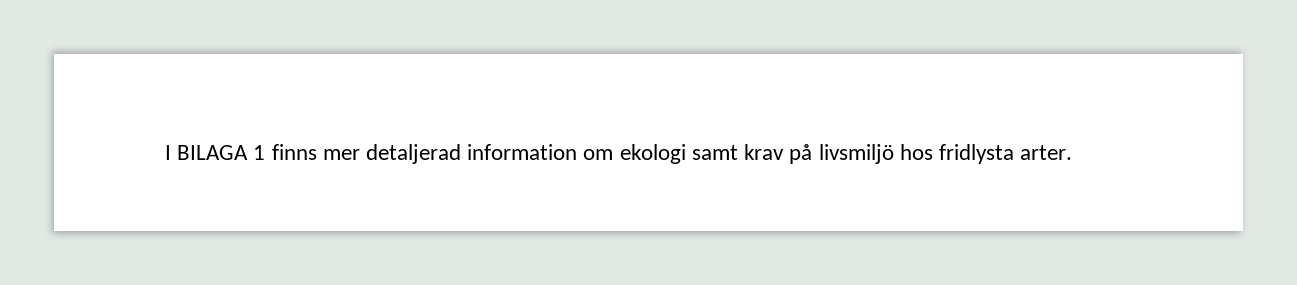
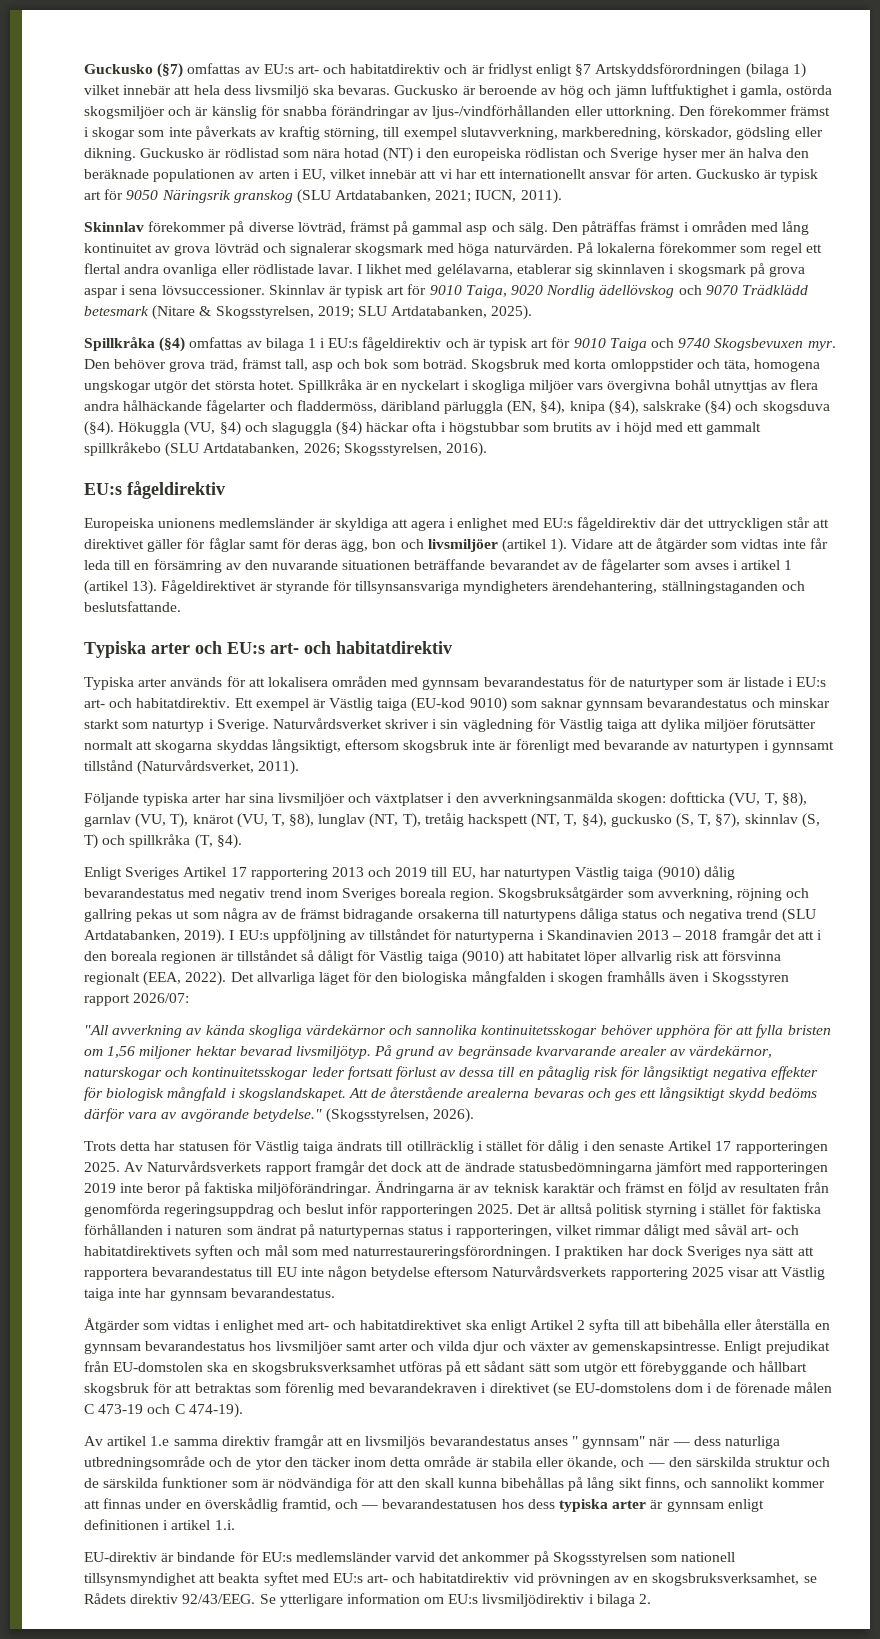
[165,144,1073,164] I BILAGA 1 finns mer detaljerad information om ekologi samt krav på livsmiljö hos fridlysta arter. -> [84,63,806,78] [84,84,833,98] [84,105,831,119] [84,126,823,140] [84,147,810,162] [84,168,819,182] [84,189,562,204] [84,221,810,235] [84,242,822,256] [84,263,805,277] [84,284,808,298] [84,305,533,320] [84,337,836,352] [84,358,821,372] [84,379,819,393] [84,400,830,415] [84,421,762,436] [84,442,487,457] [84,481,225,499] [84,517,829,531] [84,538,828,553] [84,559,793,573] [84,580,805,595] [84,601,181,612] [84,641,452,658] [84,676,827,690] [84,697,830,712] [84,718,816,732] [84,739,834,753] [84,760,300,775] [84,792,807,807] [84,813,820,828] [84,834,242,849] [84,866,735,881] [84,887,810,901] [84,908,817,923] [84,929,823,944] [84,950,782,965] [84,971,789,986] [84,993,190,1006] [84,1024,831,1038] [84,1045,773,1059] [84,1066,818,1080] [84,1087,817,1101] [84,1108,475,1123] [84,1140,828,1154] [84,1161,829,1175] [84,1181,830,1196] [84,1203,821,1217] [84,1224,799,1238] [84,1245,814,1259] [84,1266,826,1280] [84,1288,335,1301] [84,1318,830,1333] [84,1341,830,1354] [84,1361,807,1375] [84,1382,832,1397] [84,1403,243,1418] [84,1435,780,1449] [84,1456,831,1470] [84,1477,826,1491] [84,1498,764,1512] [84,1519,235,1530] [84,1551,736,1565] [84,1572,817,1586] [84,1593,652,1607] Guckusko (§7) omfattas av EU:s art- och habitatdirektiv och är fridlyst enligt §7 Artskyddsförordningen (bilaga 1) vilket innebär att hela dess livsmiljö ska bevaras. Guckusko är beroende av hög och jämn luftfuktighet i gamla, ostörda skogsmiljöer och är känslig för snabba förändringar av ljus-/vindförhållanden eller uttorkning. Den förekommer främst i skogar som inte påverkats av kraftig störning, till exempel slutavverkning, markberedning, körskador, gödsling eller dikning. Guckusko är rödlistad som nära hotad (NT) i den europeiska rödlistan och Sverige hyser mer än halva den beräknade populationen av arten i EU, vilket innebär att vi har ett internationellt ansvar för arten. Guckusko är typisk art för 9050 Näringsrik granskog (SLU Artdatabanken, 2021; IUCN, 2011). // Skinnlav förekommer på diverse lövträd, främst på gammal asp och sälg. Den påträffas främst i områden med lång kontinuitet av grova lövträd och signalerar skogsmark med höga naturvärden. På lokalerna förekommer som regel ett flertal andra ovanliga eller rödlistade lavar. I likhet med gelélavarna, etablerar sig skinnlaven i skogsmark på grova aspar i sena lövsuccessioner. Skinnlav är typisk art för 9010 Taiga, 9020 Nordlig ädellövskog och 9070 Trädklädd betesmark (Nitare & Skogsstyrelsen, 2019; SLU Artdatabanken, 2025). // Spillkråka (§4) omfattas av bilaga 1 i EU:s fågeldirektiv och är typisk art för 9010 Taiga och 9740 Skogsbevuxen myr. Den behöver grova träd, främst tall, asp och bok som boträd. Skogsbruk med korta omloppstider och täta, homogena ungskogar utgör det största hotet. Spillkråka är en nyckelart i skogliga miljöer vars övergivna bohål utnyttjas av flera andra hålhäckande fågelarter och fladdermöss, däribland pärluggla (EN, §4), knipa (§4), salskrake (§4) och skogsduva (§4). Hökuggla (VU, §4) och slaguggla (§4) häckar ofta i högstubbar som brutits av i höjd med ett gammalt spillkråkebo (SLU Artdatabanken, 2026; Skogsstyrelsen, 2016). // EU:s fågeldirektiv // Europeiska unionens medlemsländer är skyldiga att agera i enlighet med EU:s fågeldirektiv där det uttryckligen står att direktivet gäller för fåglar samt för deras ägg, bon och livsmiljöer (artikel 1). Vidare att de åtgärder som vidtas inte får leda till en försämring av den nuvarande situationen beträffande bevarandet av de fågelarter som avses i artikel 1 (artikel 13). Fågeldirektivet är styrande för tillsynsansvariga myndigheters ärendehantering, ställningstaganden och beslutsfattande. // Typiska arter och EU:s art- och habitatdirektiv // Typiska arter används för att lokalisera områden med gynnsam bevarandestatus för de naturtyper som är listade i EU:s art- och habitatdirektiv. Ett exempel är Västlig taiga (EU-kod 9010) som saknar gynnsam bevarandestatus och minskar starkt som naturtyp i Sverige. Naturvårdsverket skriver i sin vägledning för Västlig taiga att dylika miljöer förutsätter normalt att skogarna skyddas långsiktigt, eftersom skogsbruk inte är förenligt med bevarande av naturtypen i gynnsamt tillstånd (Naturvårdsverket, 2011). // Följande typiska arter har sina livsmiljöer och växtplatser i den avverkningsanmälda skogen: doftticka (VU, T, §8), garnlav (VU, T), knärot (VU, T, §8), lunglav (NT, T), tretåig hackspett (NT, T, §4), guckusko (S, T, §7), skinnlav (S, T) och spillkråka (T, §4). // Enligt Sveriges Artikel 17 rapportering 2013 och 2019 till EU, har naturtypen Västlig taiga (9010) dålig bevarandestatus med negativ trend inom Sveriges boreala region. Skogsbruksåtgärder som avverkning, röjning och gallring pekas ut som några av de främst bidragande orsakerna till naturtypens dåliga status och negativa trend (SLU Artdatabanken, 2019). I EU:s uppföljning av tillståndet för naturtyperna i Skandinavien 2013 – 2018 framgår det att i den boreala regionen är tillståndet så dåligt för Västlig taiga (9010) att habitatet löper allvarlig risk att försvinna regionalt (EEA, 2022). Det allvarliga läget för den biologiska mångfalden i skogen framhålls även i Skogsstyren rapport 2026/07: // "All avverkning av kända skogliga värdekärnor och sannolika kontinuitetsskogar behöver upphöra för att fylla bristen om 1,56 miljoner hektar bevarad livsmiljötyp. På grund av begränsade kvarvarande arealer av värdekärnor, naturskogar och kontinuitetsskogar leder fortsatt förlust av dessa till en påtaglig risk för långsiktigt negativa effekter för biologisk mångfald i skogslandskapet. Att de återstående arealerna bevaras och ges ett långsiktigt skydd bedöms därför vara av avgörande betydelse." (Skogsstyrelsen, 2026). // Trots detta har statusen för Västlig taiga ändrats till otillräcklig i stället för dålig i den senaste Artikel 17 rapporteringen 2025. Av Naturvårdsverkets rapport framgår det dock att de ändrade statusbedömningarna jämfört med rapporteringen 2019 inte beror på faktiska miljöförändringar. Ändringarna är av teknisk karaktär och främst en följd av resultaten från genomförda regeringsuppdrag och beslut inför rapporteringen 2025. Det är alltså politisk styrning i stället för faktiska förhållanden i naturen som ändrat på naturtypernas status i rapporteringen, vilket rimmar dåligt med såväl art- och habitatdirektivets syften och mål som med naturrestaureringsförordningen. I praktiken har dock Sveriges nya sätt att rapportera bevarandestatus till EU inte någon betydelse eftersom Naturvårdsverkets rapportering 2025 visar att Västlig taiga inte har gynnsam bevarandestatus. // Åtgärder som vidtas i enlighet med art- och habitatdirektivet ska enligt Artikel 2 syfta till att bibehålla eller återställa en gynnsam bevarandestatus hos livsmiljöer samt arter och vilda djur och växter av gemenskapsintresse. Enligt prejudikat från EU-domstolen ska en skogsbruksverksamhet utföras på ett sådant sätt som utgör ett förebyggande och hållbart skogsbruk för att betraktas som förenlig med bevarandekraven i direktivet (se EU-domstolens dom i de förenade målen C 473-19 och C 474-19). // Av artikel 1.e samma direktiv framgår att en livsmiljös bevarandestatus anses " gynnsam" när — dess naturliga utbredningsområde och de ytor den täcker inom detta område är stabila eller ökande, och — den särskilda struktur och de särskilda funktioner som är nödvändiga för att den skall kunna bibehållas på lång sikt finns, och sannolikt kommer att finnas under en överskådlig framtid, och — bevarandestatusen hos dess typiska arter är gynnsam enligt definitionen i artikel 1.i. // EU-direktiv är bindande för EU:s medlemsländer varvid det ankommer på Skogsstyrelsen som nationell tillsynsmyndighet att beakta syftet med EU:s art- och habitatdirektiv vid prövningen av en skogsbruksverksamhet, se Rådets direktiv 92/43/EEG. Se ytterligare information om EU:s livsmiljödirektiv i bilaga 2.

